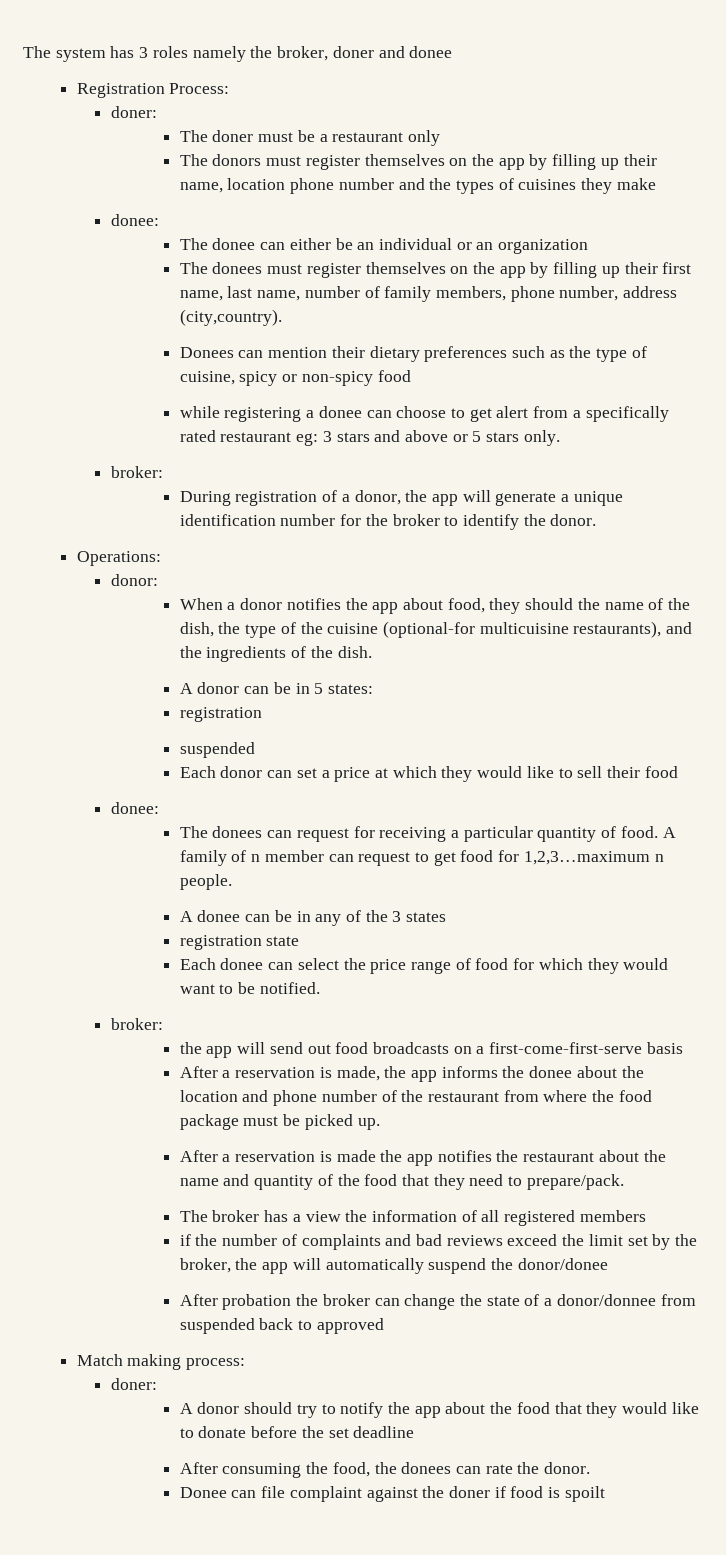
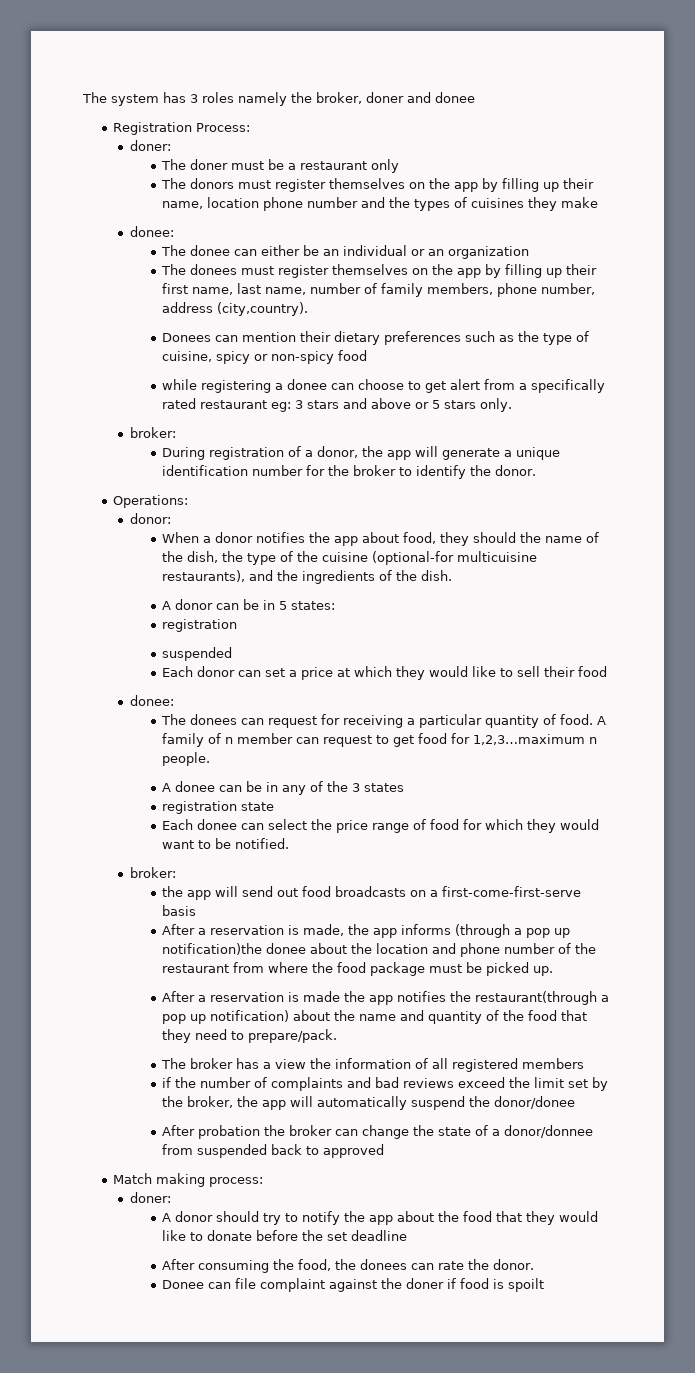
[502,1066,525,1078] the -> [455,924,571,938] [162,943,263,955] (through a pop up notification)the
[523,1152,595,1162] restaurant -> [475,991,610,1005] [162,1010,290,1024] restaurant(through a pop up notification)

